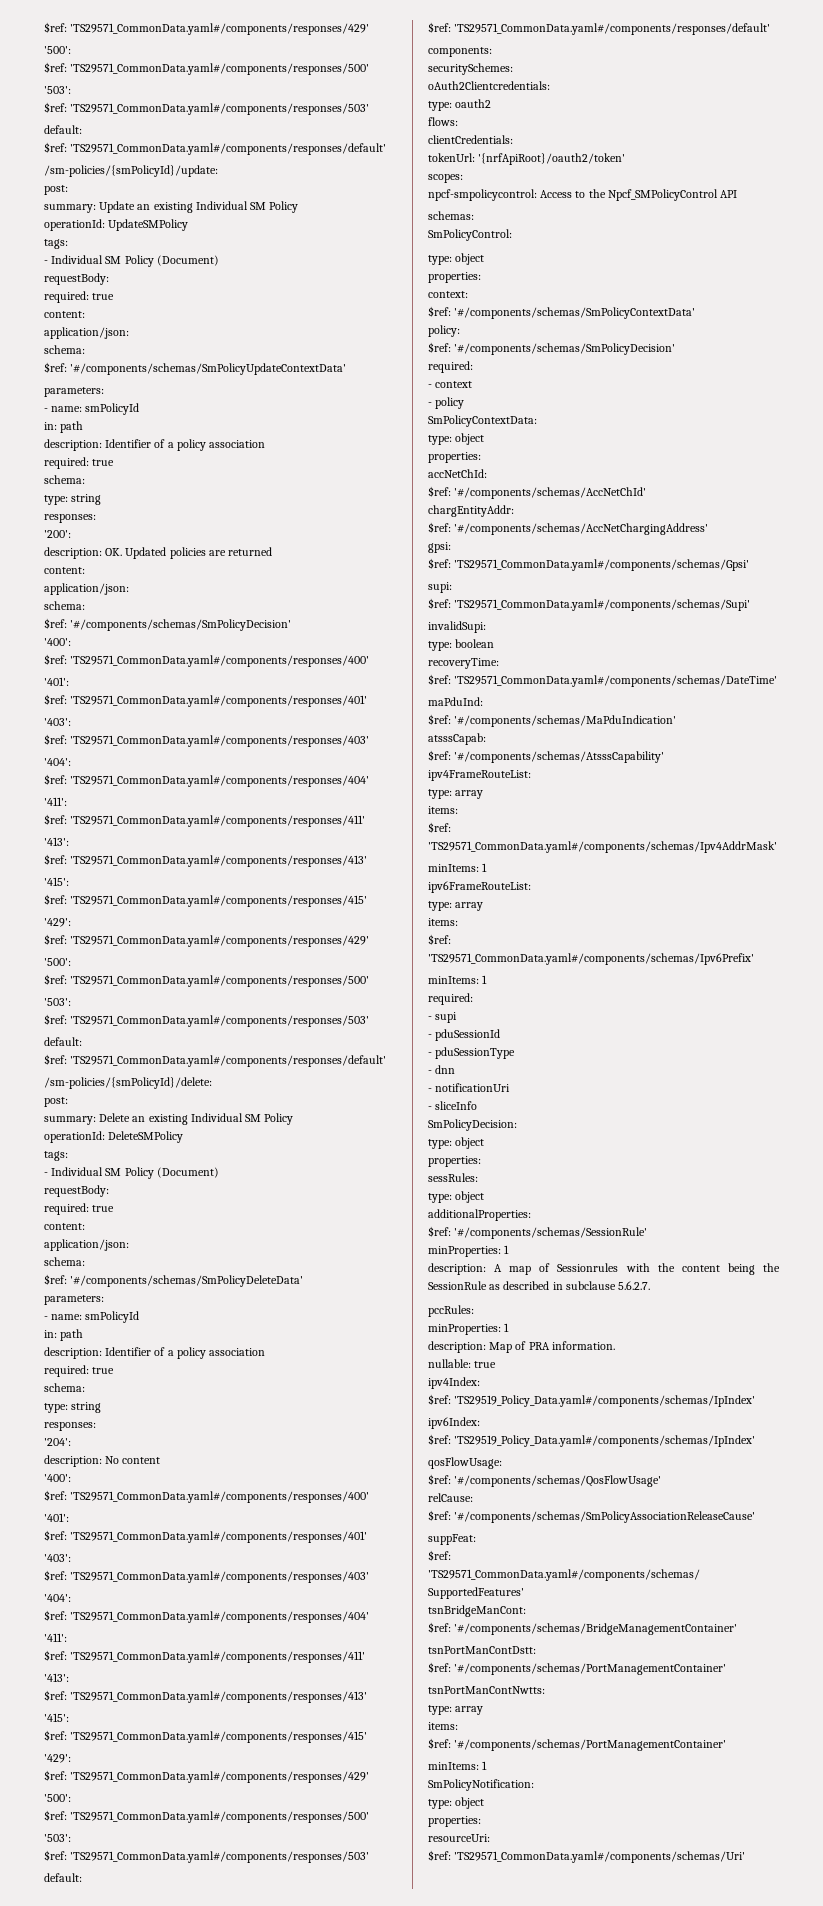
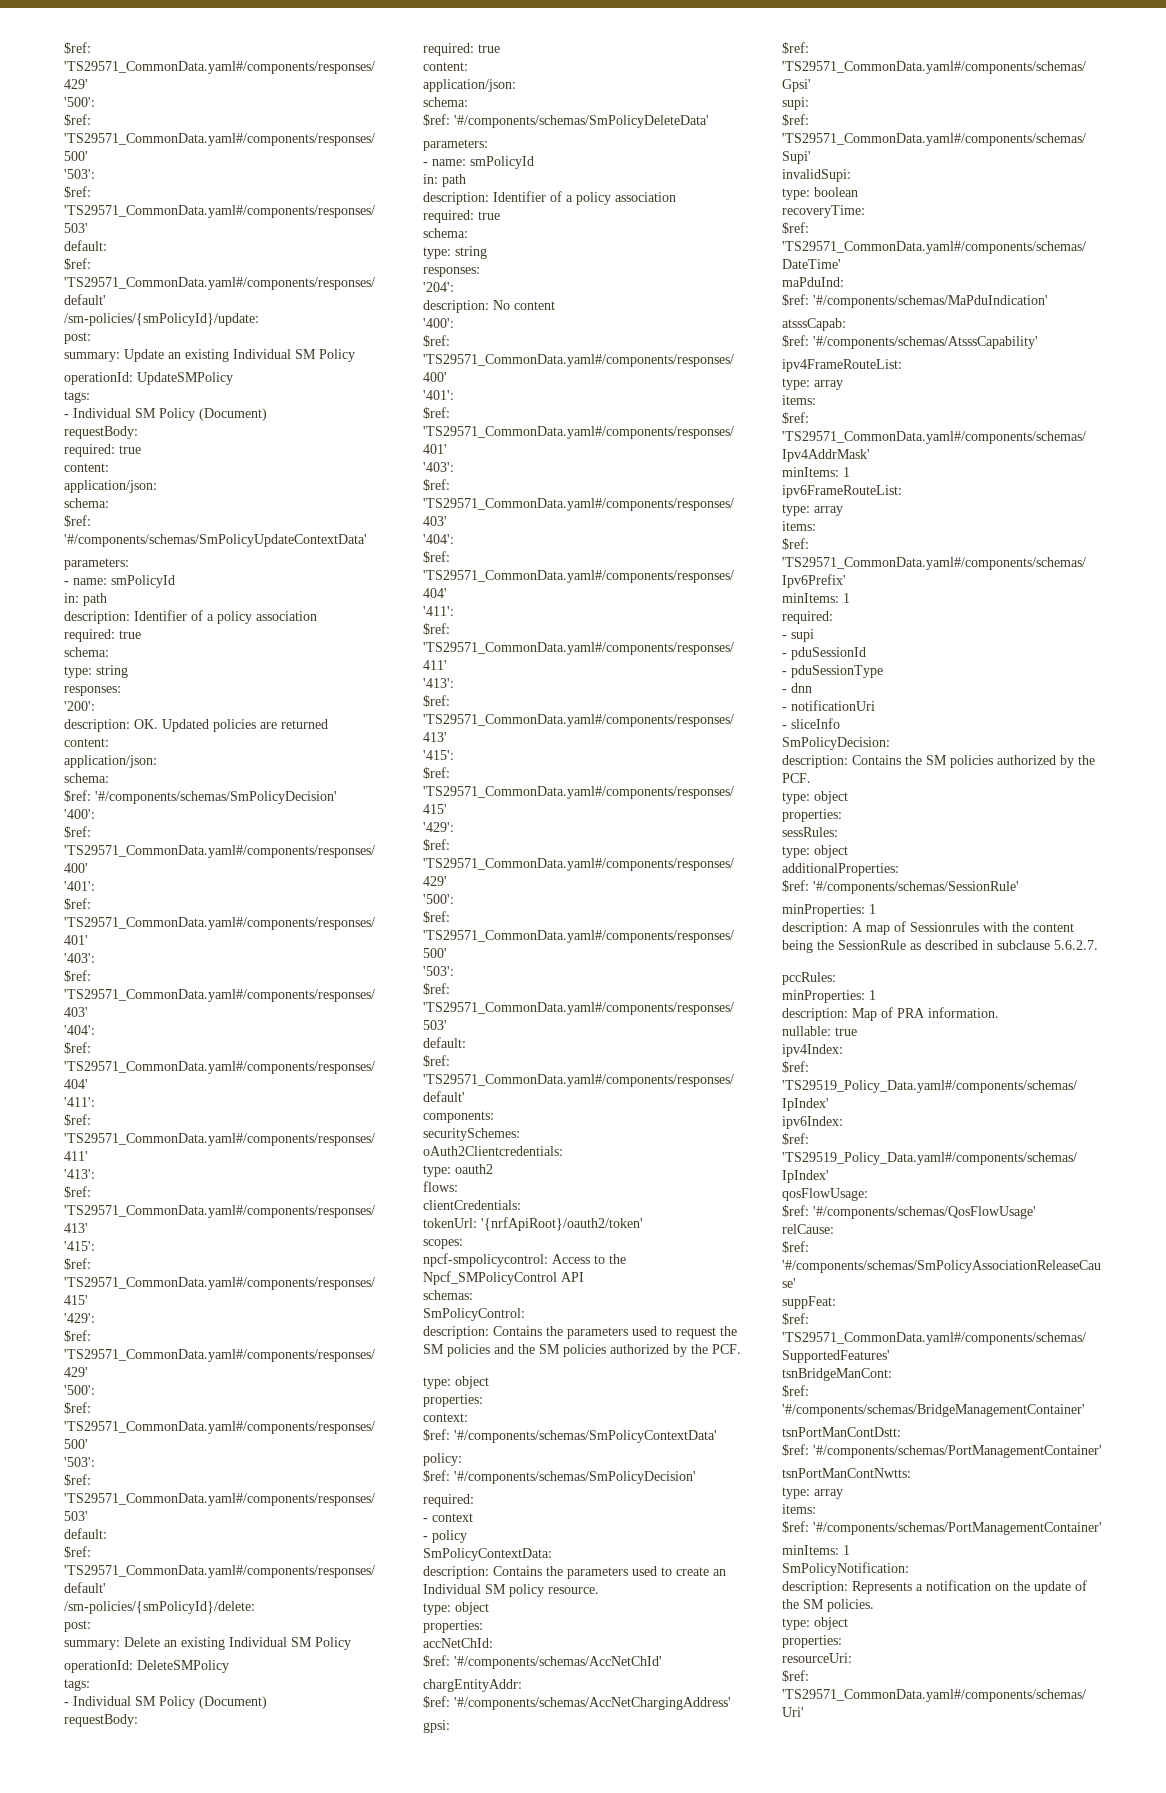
(512, 235) none -> [423,1326,737,1339] [423,1344,741,1357] // description: Contains the parameters used to request the SM policies and the SM policies authorized by the PCF.
(537, 421) none -> [423,1566,726,1579] [423,1584,599,1597] // description: Contains the parameters used to create an Individual SM policy resource.
(517, 1125) none -> [782,755,1095,768] [782,773,811,783] // description: Contains the SM policies authorized by the PCF.
(534, 1785) none -> [782,1580,1087,1594] [782,1599,874,1612] // description: Represents a notification on the update of the SM policies.

